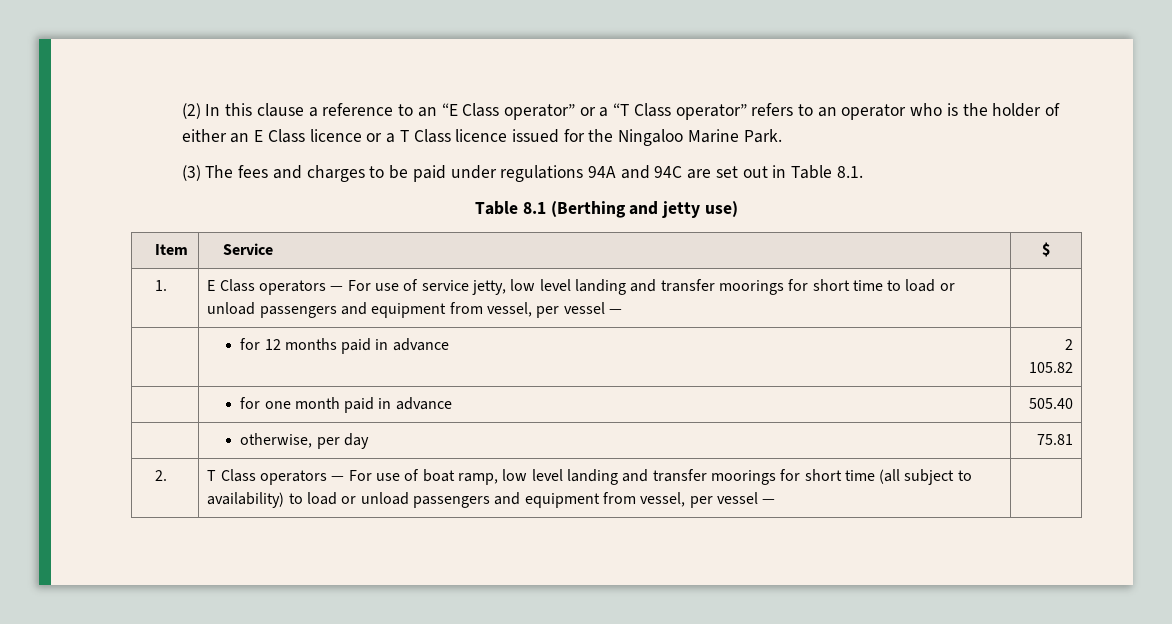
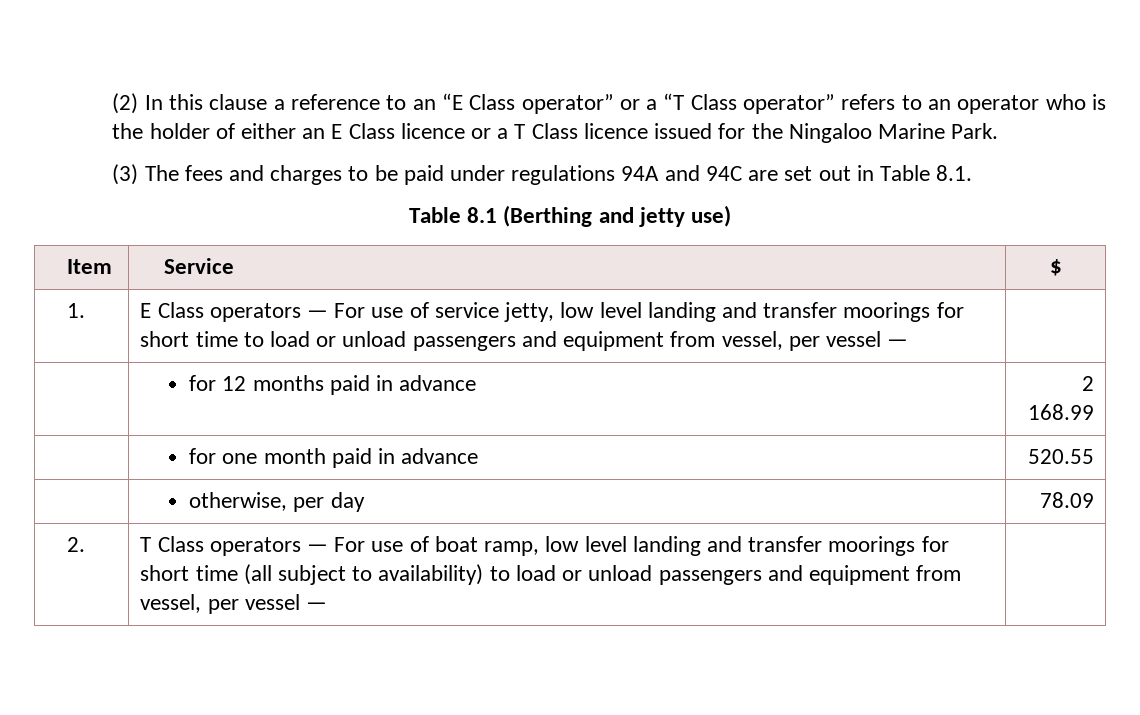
[1028,362,1073,373] 105.82 -> [1027,404,1094,420] 168.99
[1028,398,1073,409] 505.40 -> [1027,449,1094,464] 520.55
[1036,434,1073,445] 75.81 -> [1039,492,1094,508] 78.09

